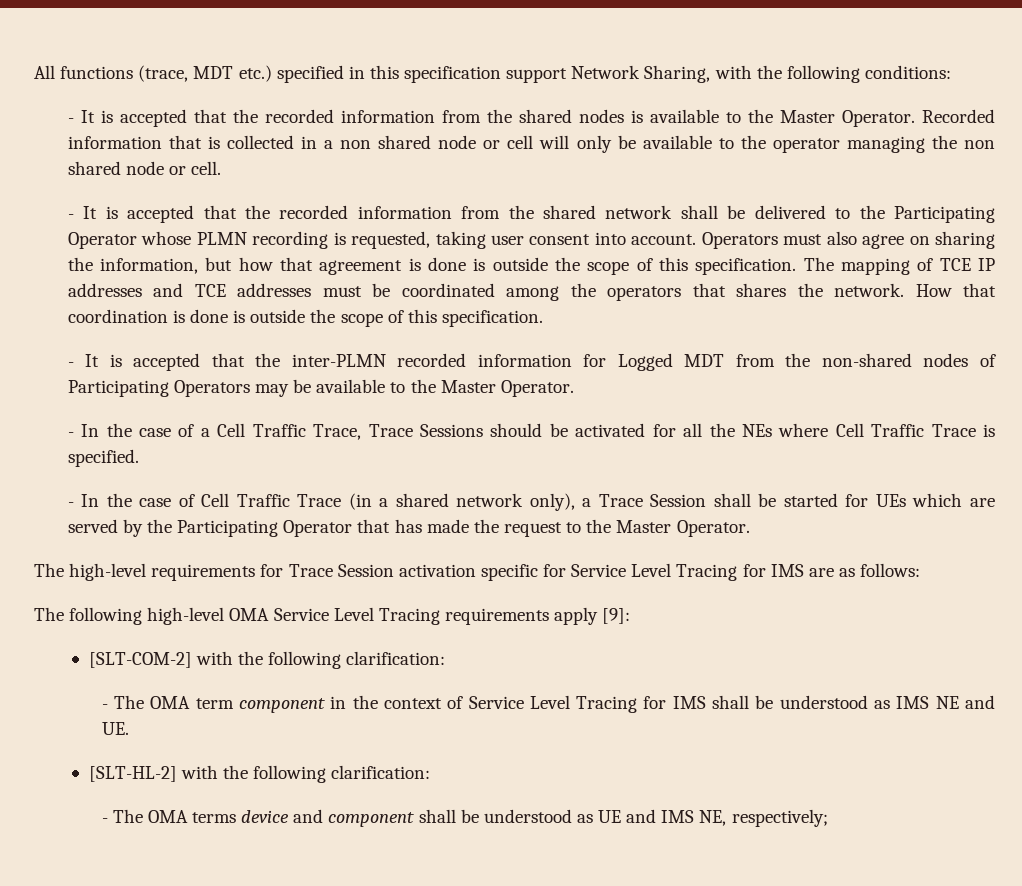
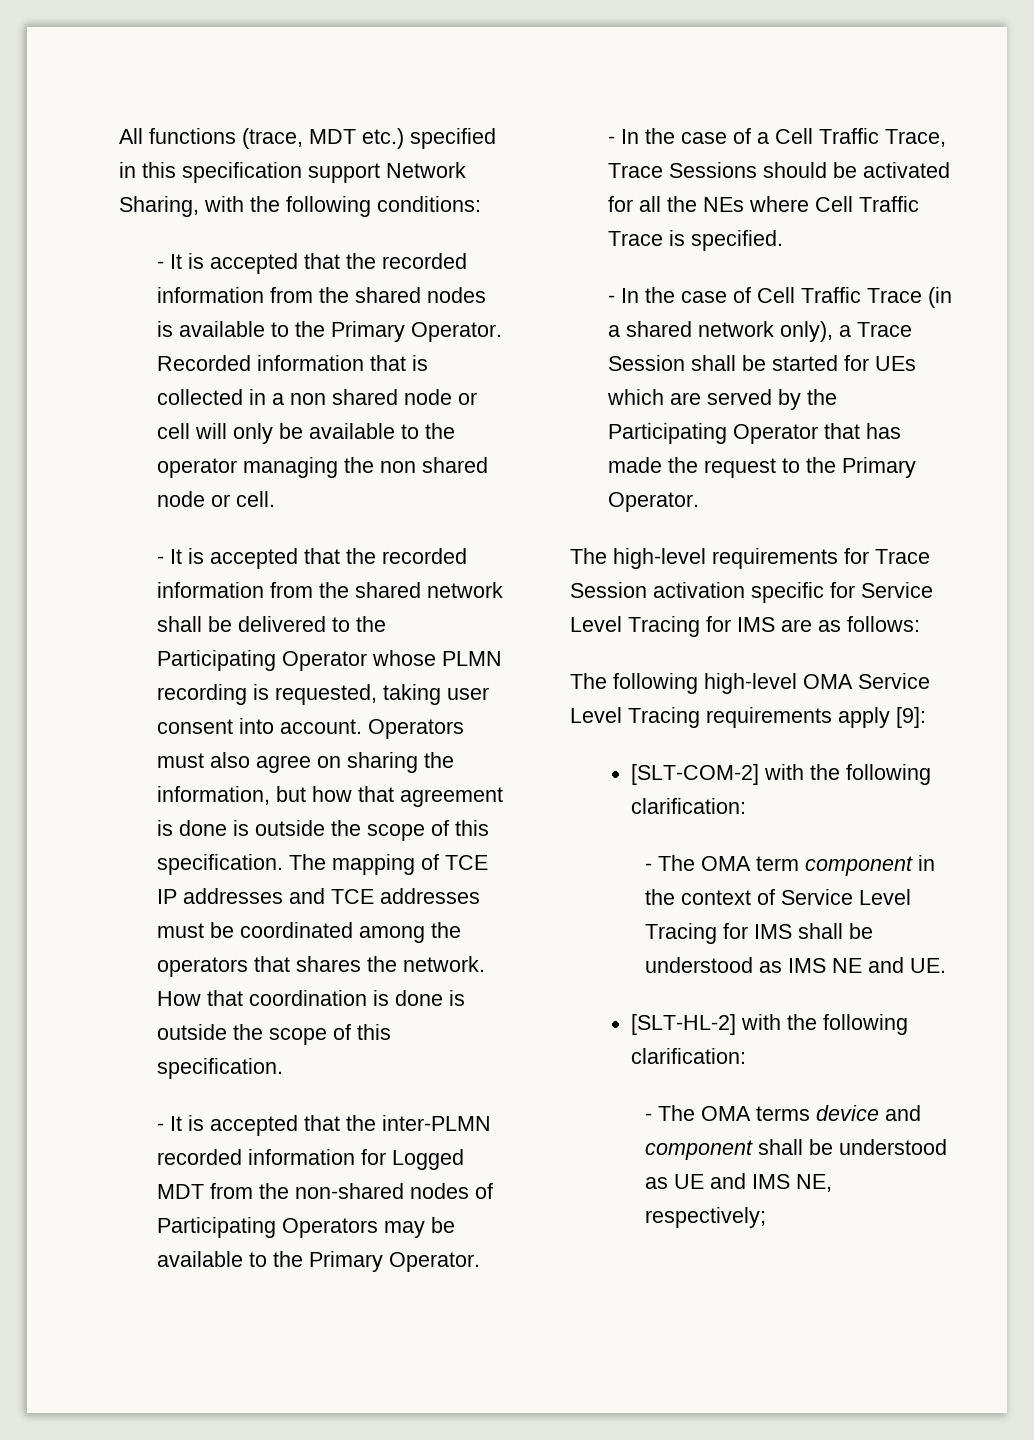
[779,110,835,123] Master -> [330,321,405,342] Primary
[440,380,496,393] Master -> [308,1251,383,1272] Primary
[616,520,672,533] Master -> [841,457,916,478] Primary

